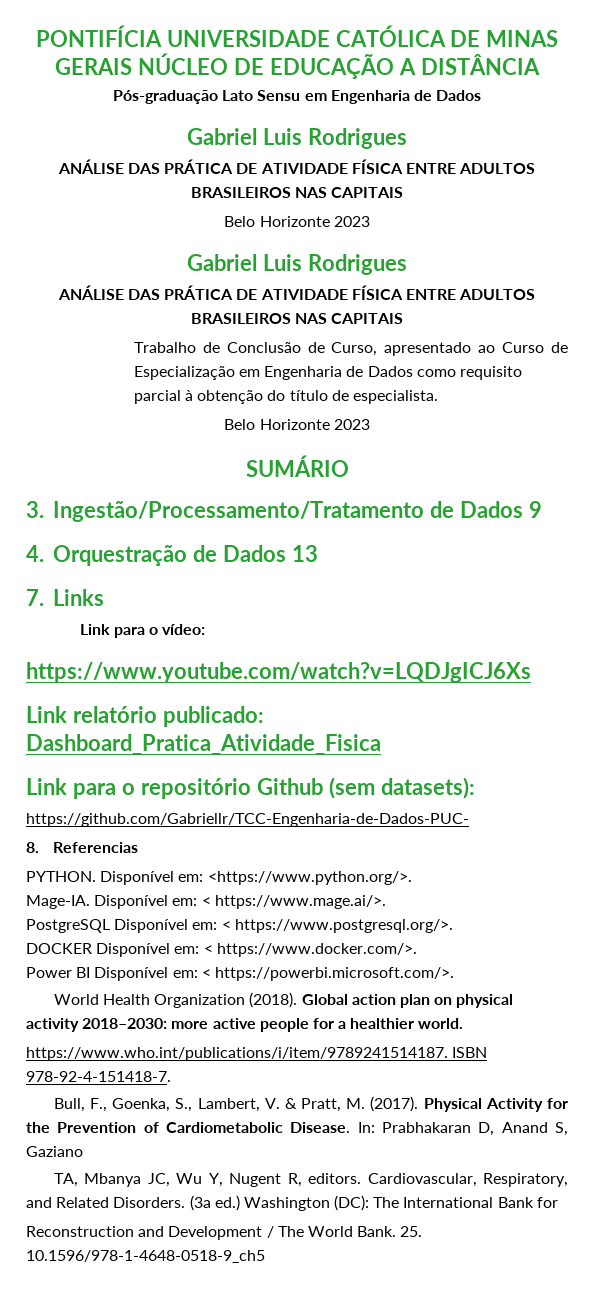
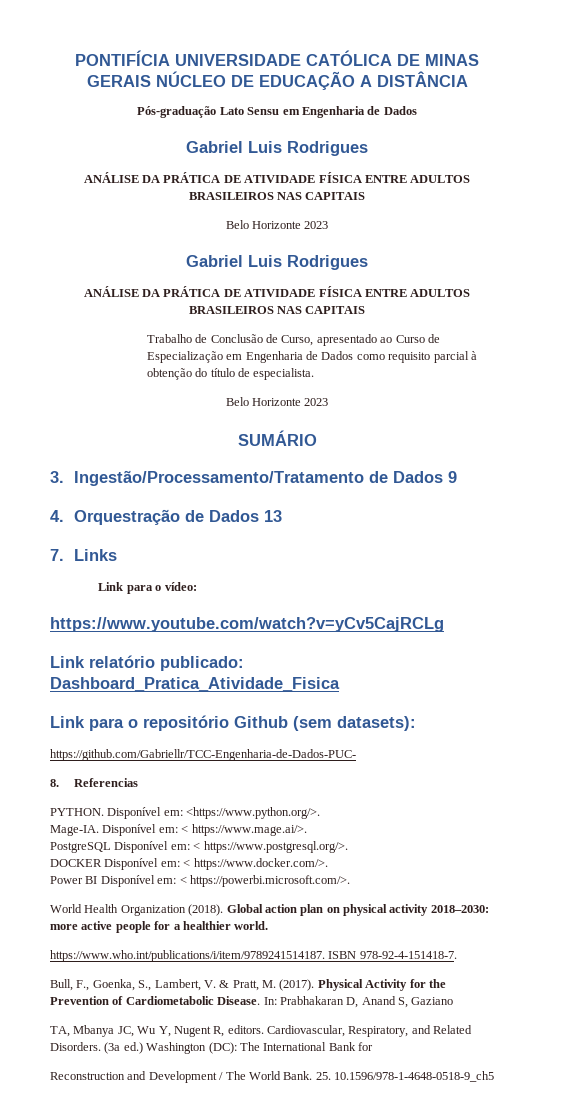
[128,163,161,174] DAS -> [142,175,161,183] DA
[128,289,161,300] DAS -> [142,289,161,297] DA
[26,662,531,683] https://www.youtube.com/watch?v=LQDJgICJ6Xs -> [50,617,444,632] https://www.youtube.com/watch?v=yCv5CajRCLg

